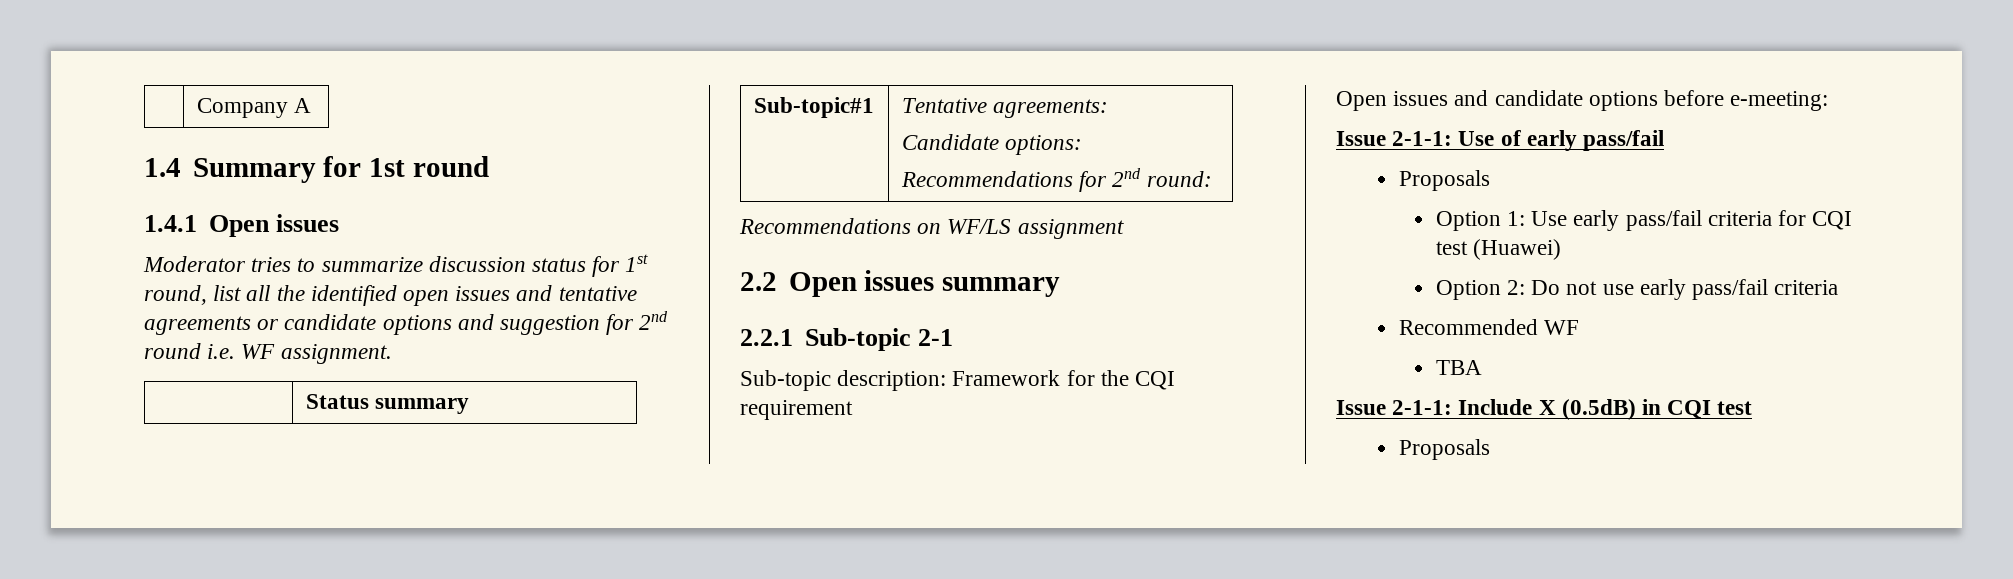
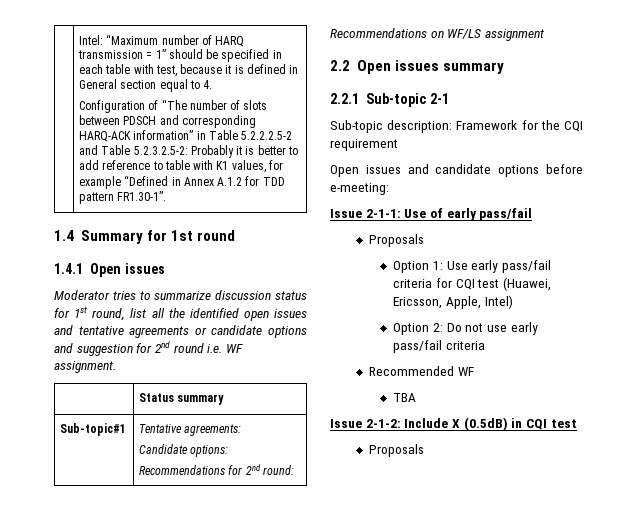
[196,98,312,118] | Company A -> [79,34,245,47] [78,49,282,62] [79,64,299,77] [79,79,213,92] [79,99,268,113] [79,115,256,128] [79,130,293,142] [79,145,298,158] [79,160,283,173] [79,175,285,189] [79,191,167,204] | Intel: “Maximum number of HARQ transmission = 1” should be specified in each table with test, because it is defined in General section equal to 4. // Configuration of “The number of slots between PDSCH and corresponding HARQ-ACK information” in Table 5.2.2.2.5-2 and Table 5.2.3.2.5-2: Probably it is better to add reference to table with K1 values, for example “Defined in Annex A.1.2 for TDD pattern FR1.30-1”.
[1472,239,1561,260] (Huawei) -> [502,277,551,291] [393,295,513,309] (Huawei, Ericsson, Apple, Intel)
[1392,400,1453,415] 2-1-1: -> [365,419,401,428] 2-1-2:

